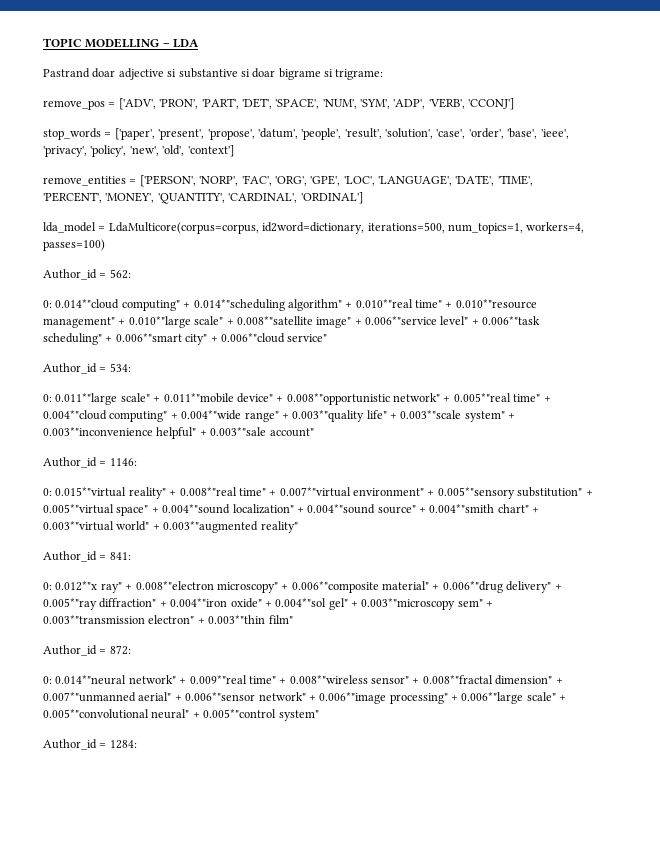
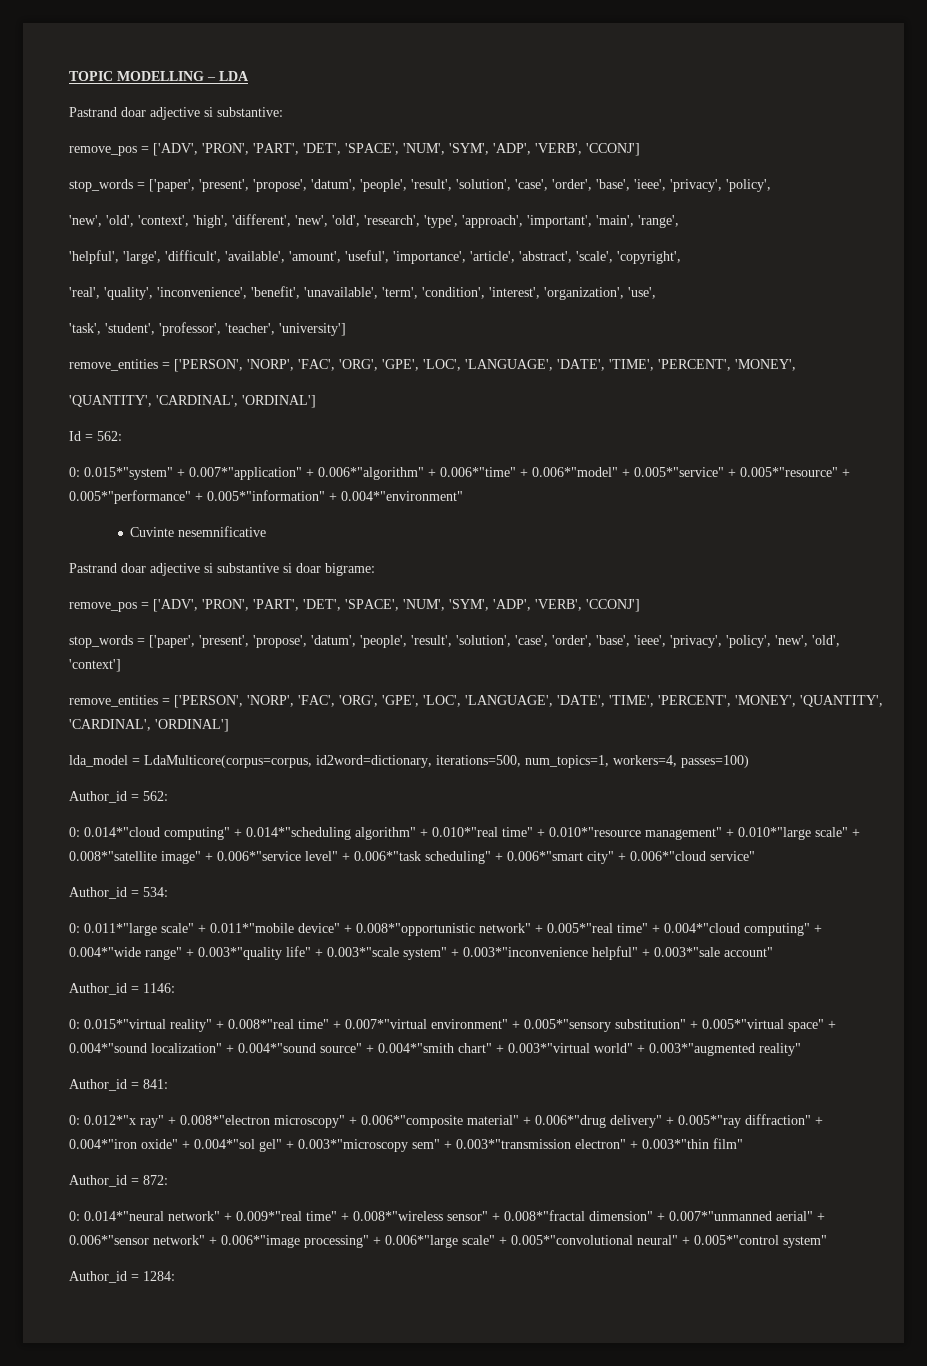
(200, 43) none -> [69,107,283,120] [69,143,640,156] [69,179,771,192] [69,214,679,228] [69,250,681,264] [69,286,656,300] [69,322,346,336] [69,359,796,372] [69,395,316,408] [69,431,122,441] [69,467,850,480] [69,490,463,504] [130,526,267,537] // Pastrand doar adjective si substantive: // remove_pos = ['ADV', 'PRON', 'PART', 'DET', 'SPACE', 'NUM', 'SYM', 'ADP', 'VERB', 'CCONJ'] // stop_words = ['paper', 'present', 'propose', 'datum', 'people', 'result', 'solution', 'case', 'order', 'base', 'ieee', 'privacy', 'policy', // 'new', 'old', 'context', 'high', 'different', 'new', 'old', 'research', 'type', 'approach', 'important', 'main', 'range', // 'helpful', 'large', 'difficult', 'available', 'amount', 'useful', 'importance', 'article', 'abstract', 'scale', 'copyright', // 'real', 'quality', 'inconvenience', 'benefit', 'unavailable', 'term', 'condition', 'interest', 'organization', 'use', // 'task', 'student', 'professor', 'teacher', 'university'] // remove_entities = ['PERSON', 'NORP', 'FAC', 'ORG', 'GPE', 'LOC', 'LANGUAGE', 'DATE', 'TIME', 'PERCENT', 'MONEY', // 'QUANTITY', 'CARDINAL', 'ORDINAL'] // Id = 562: // 0: 0.015*"system" + 0.007*"application" + 0.006*"algorithm" + 0.006*"time" + 0.006*"model" + 0.005*"service" + 0.005*"resource" + 0.005*"performance" + 0.005*"information" + 0.004*"environment" // Cuvinte nesemnificative
[278,68,384,80] bigrame si trigrame: -> [325,563,375,576] bigrame:

